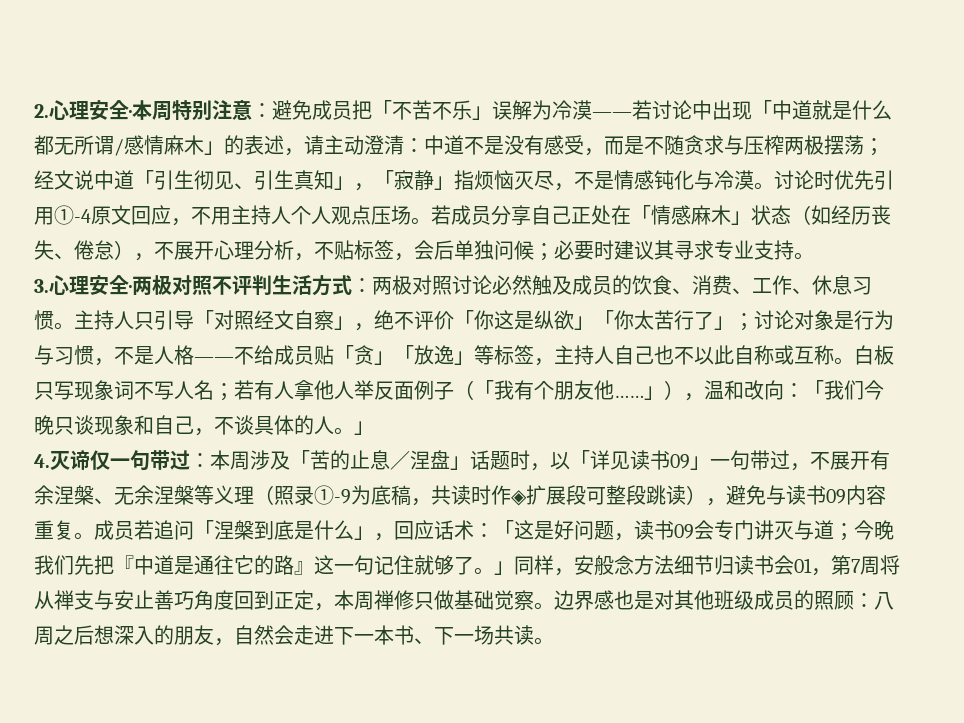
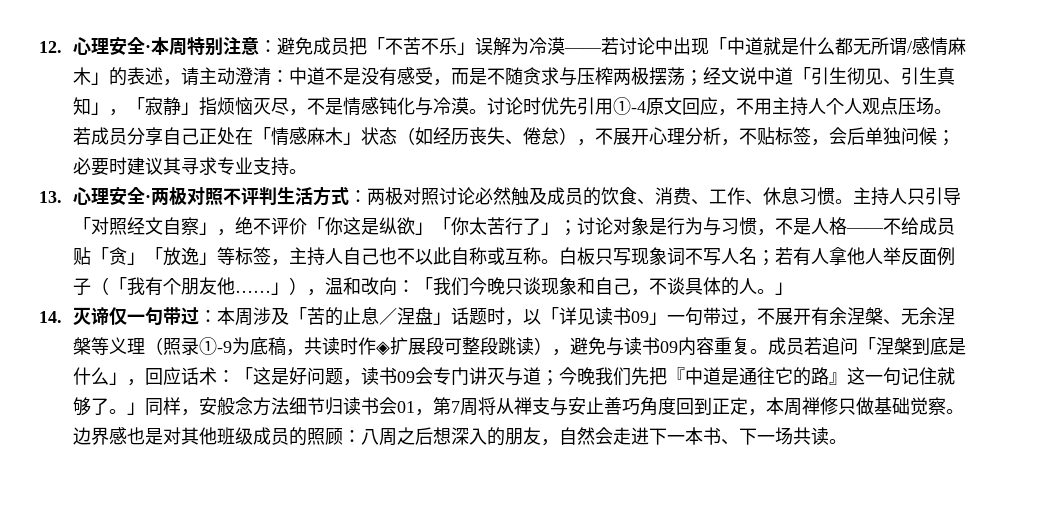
[34,104,49,118] 2. -> [39,41,62,53] 12.
[34,279,49,293] 3. -> [39,191,62,203] 13.
[34,454,50,468] 4. -> [39,311,62,323] 14.

